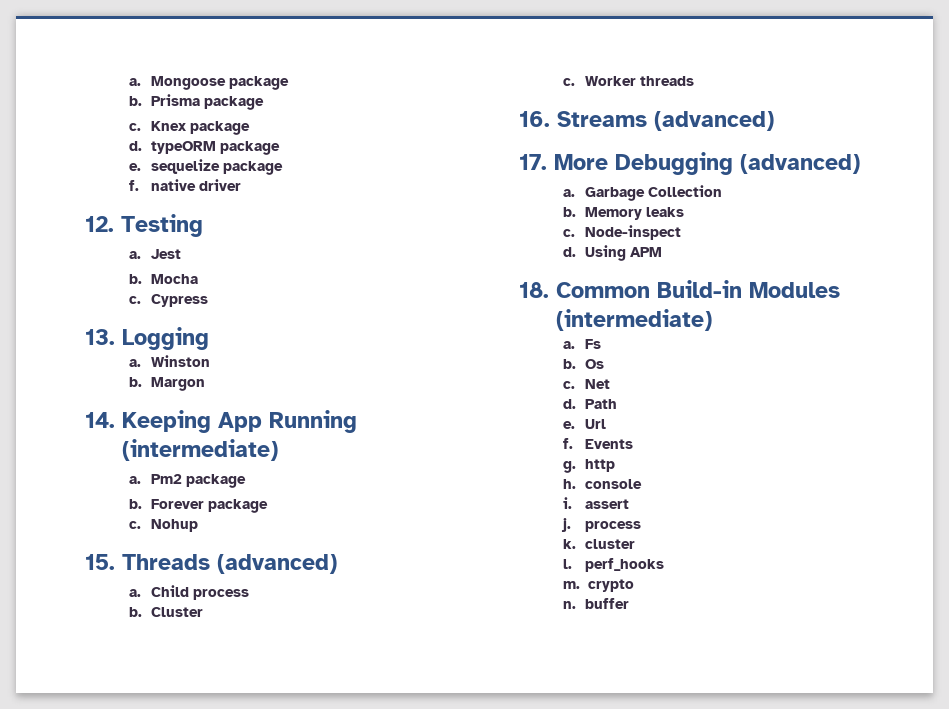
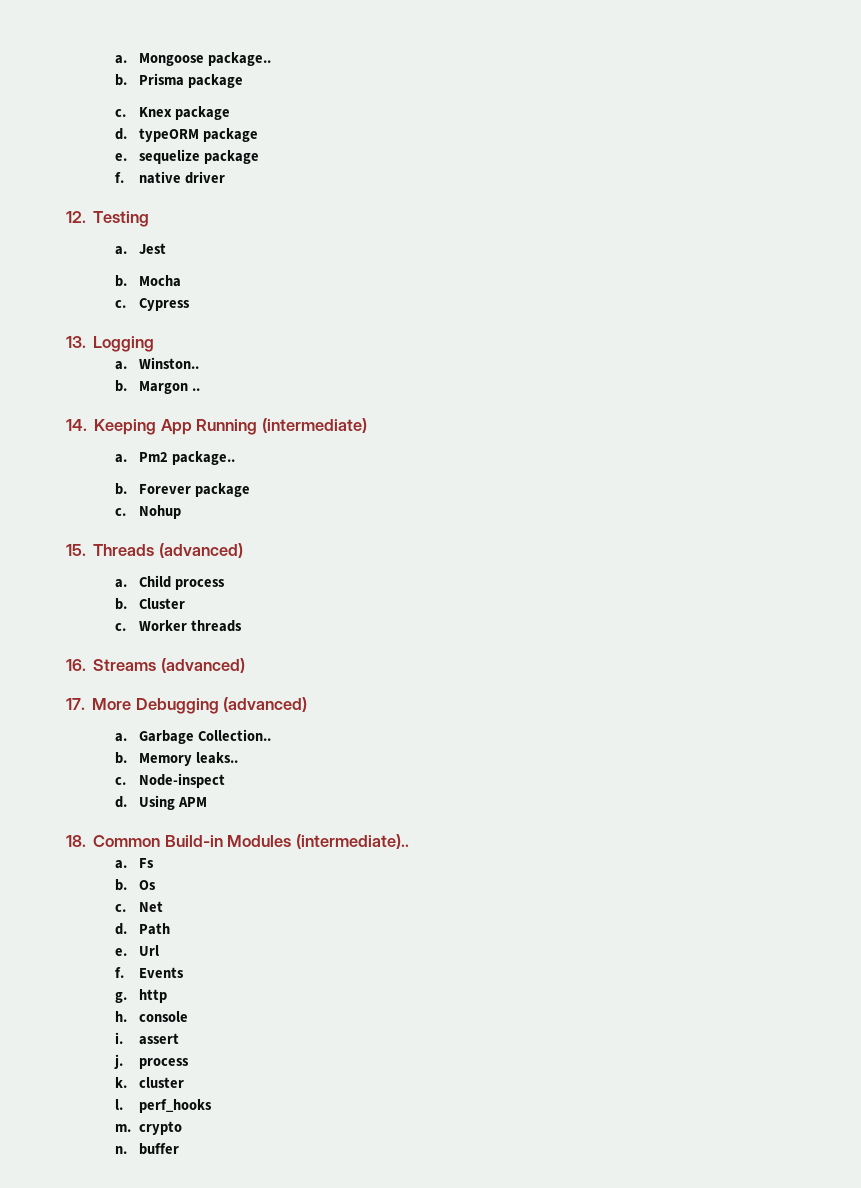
[229,76,290,90] package -> [207,52,271,66] package..
[151,355,211,367] Winston -> [139,357,200,369] Winston..
(206, 384) none -> [191,388,200,391] ..
[186,474,247,488] package -> [171,451,235,465] package..
[648,185,723,197] Collection -> [197,729,271,741] Collection..
[646,207,685,217] leaks -> [195,752,238,764] leaks..
[556,309,713,331] (intermediate) -> [295,834,409,849] (intermediate)..

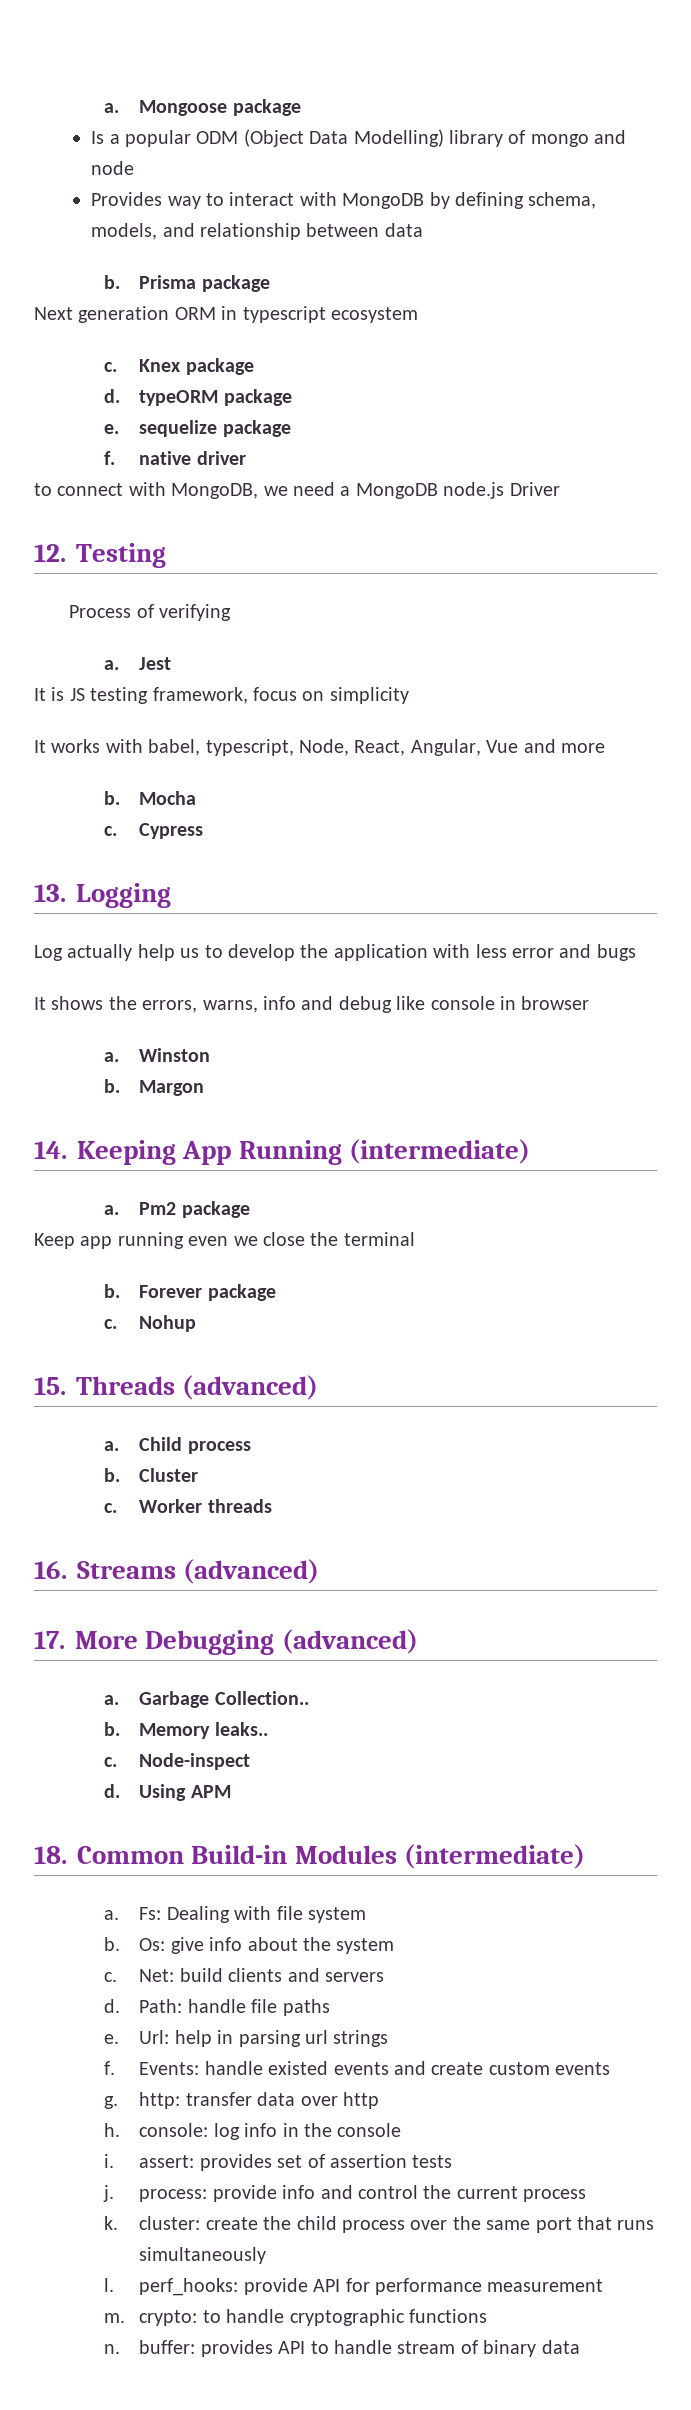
[207,52,271,66] [114,73,243,88] package.. // b. Prisma package -> [232,99,301,116] [91,129,627,147] [91,161,135,175] [91,192,597,209] [91,223,423,240] [104,275,270,292] [34,306,418,323] package // Is a popular ODM (Object Data Modelling) library of mongo and node // Provides way to interact with MongoDB by defining schema, models, and relationship between data // b. Prisma package // Next generation ORM in typescript ecosystem
(225, 177) none -> [34,482,560,499] // to connect with MongoDB, we need a MongoDB node.js Driver
(150, 219) none -> [69,604,231,621] // Process of verifying
(167, 248) none -> [34,687,409,704] [34,739,605,756] // It is JS testing framework, focus on simplicity // It works with babel, typescript, Node, React, Angular, Vue and more
[114,357,200,370] // a. Winston.. -> [34,944,636,961] [34,996,590,1013] [104,1048,211,1062] // Log actually help us to develop the application with less error and bugs // It shows the errors, warns, info and debug like console in browser // a. Winston
[191,388,200,391] .. -> (205, 1088) none
[171,451,235,465] package.. -> [181,1201,250,1218] [34,1232,415,1249] package // Keep app running even we close the terminal
[295,834,409,849] [114,858,155,869] [114,879,157,891] [114,901,164,912] [114,923,171,935] [114,945,160,956] [114,967,185,978] [114,989,168,1003] [114,1011,189,1022] [114,1032,180,1045] [113,1054,190,1069] [114,1077,185,1088] [114,1099,213,1113] [114,1121,183,1135] [114,1143,180,1155] (intermediate).. // a. Fs // b. Os // c. Net // d. Path // e. Url // f. Events // g. http // h. console // i. assert // j. process // k. cluster // l. perf_hooks // m. crypto // n. buffer -> [403,1844,585,1869] [104,1906,366,1923] [104,1937,395,1954] [104,1968,384,1982] [104,1999,330,2016] [104,2030,389,2047] [104,2061,611,2075] [104,2092,379,2109] [104,2123,402,2140] [104,2154,453,2171] [103,2185,587,2202] [104,2216,655,2233] [139,2247,267,2264] [104,2278,604,2296] [104,2309,487,2326] [104,2340,580,2357] (intermediate) // a. Fs: Dealing with file system // b. Os: give info about the system // c. Net: build clients and servers // d. Path: handle file paths // e. Url: help in parsing url strings // f. Events: handle existed events and create custom events // g. http: transfer data over http // h. console: log info in the console // i. assert: provides set of assertion tests // j. process: provide info and control the current process // k. cluster: create the child process over the same port that runs simultaneously // l. perf_hooks: provide API for performance measurement // m. crypto: to handle cryptographic functions // n. buffer: provides API to handle stream of binary data

